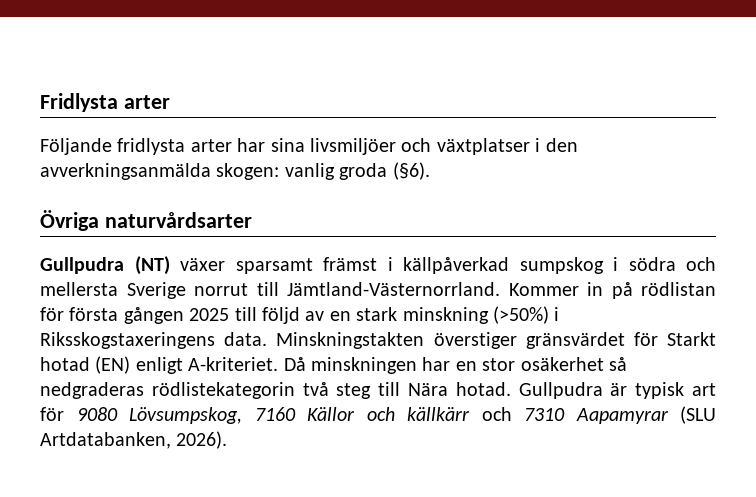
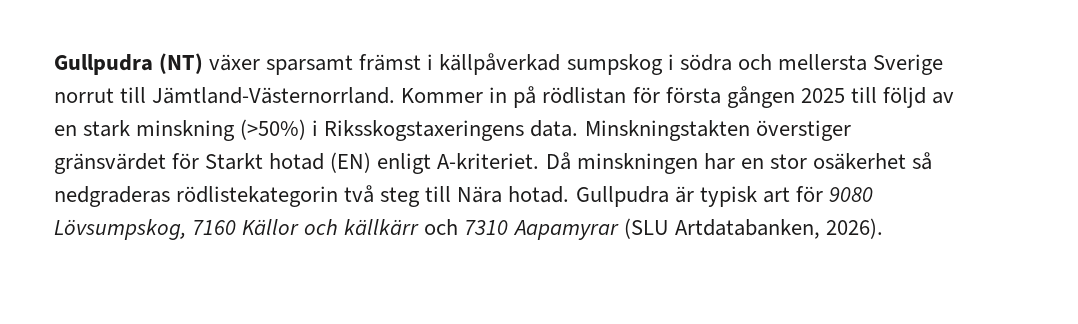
[40,93,170,112] [40,138,578,155] [40,162,430,180] [40,210,252,231] Fridlysta arter // Följande fridlysta arter har sina livsmiljöer och växtplatser i den avverkningsanmälda skogen: vanlig groda (§6). // Övriga naturvårdsarter // -> (54, 64) none

